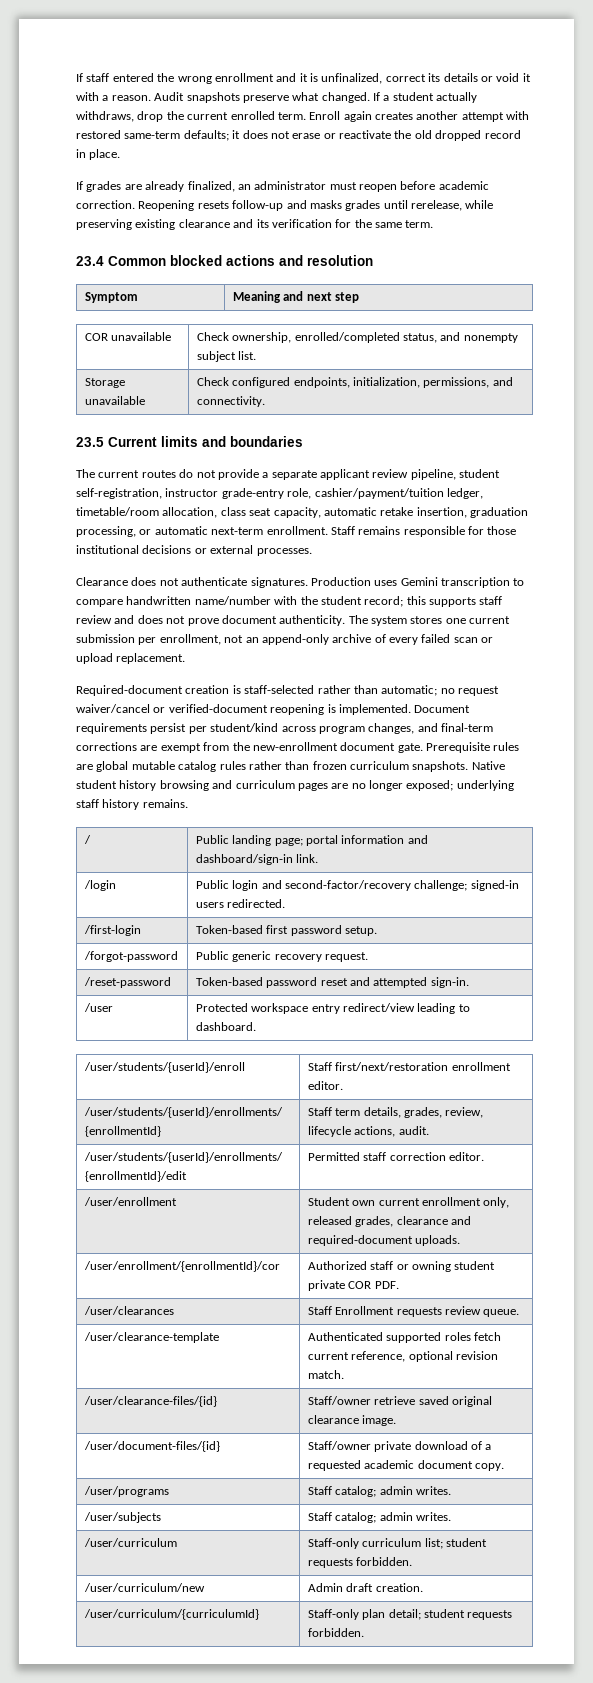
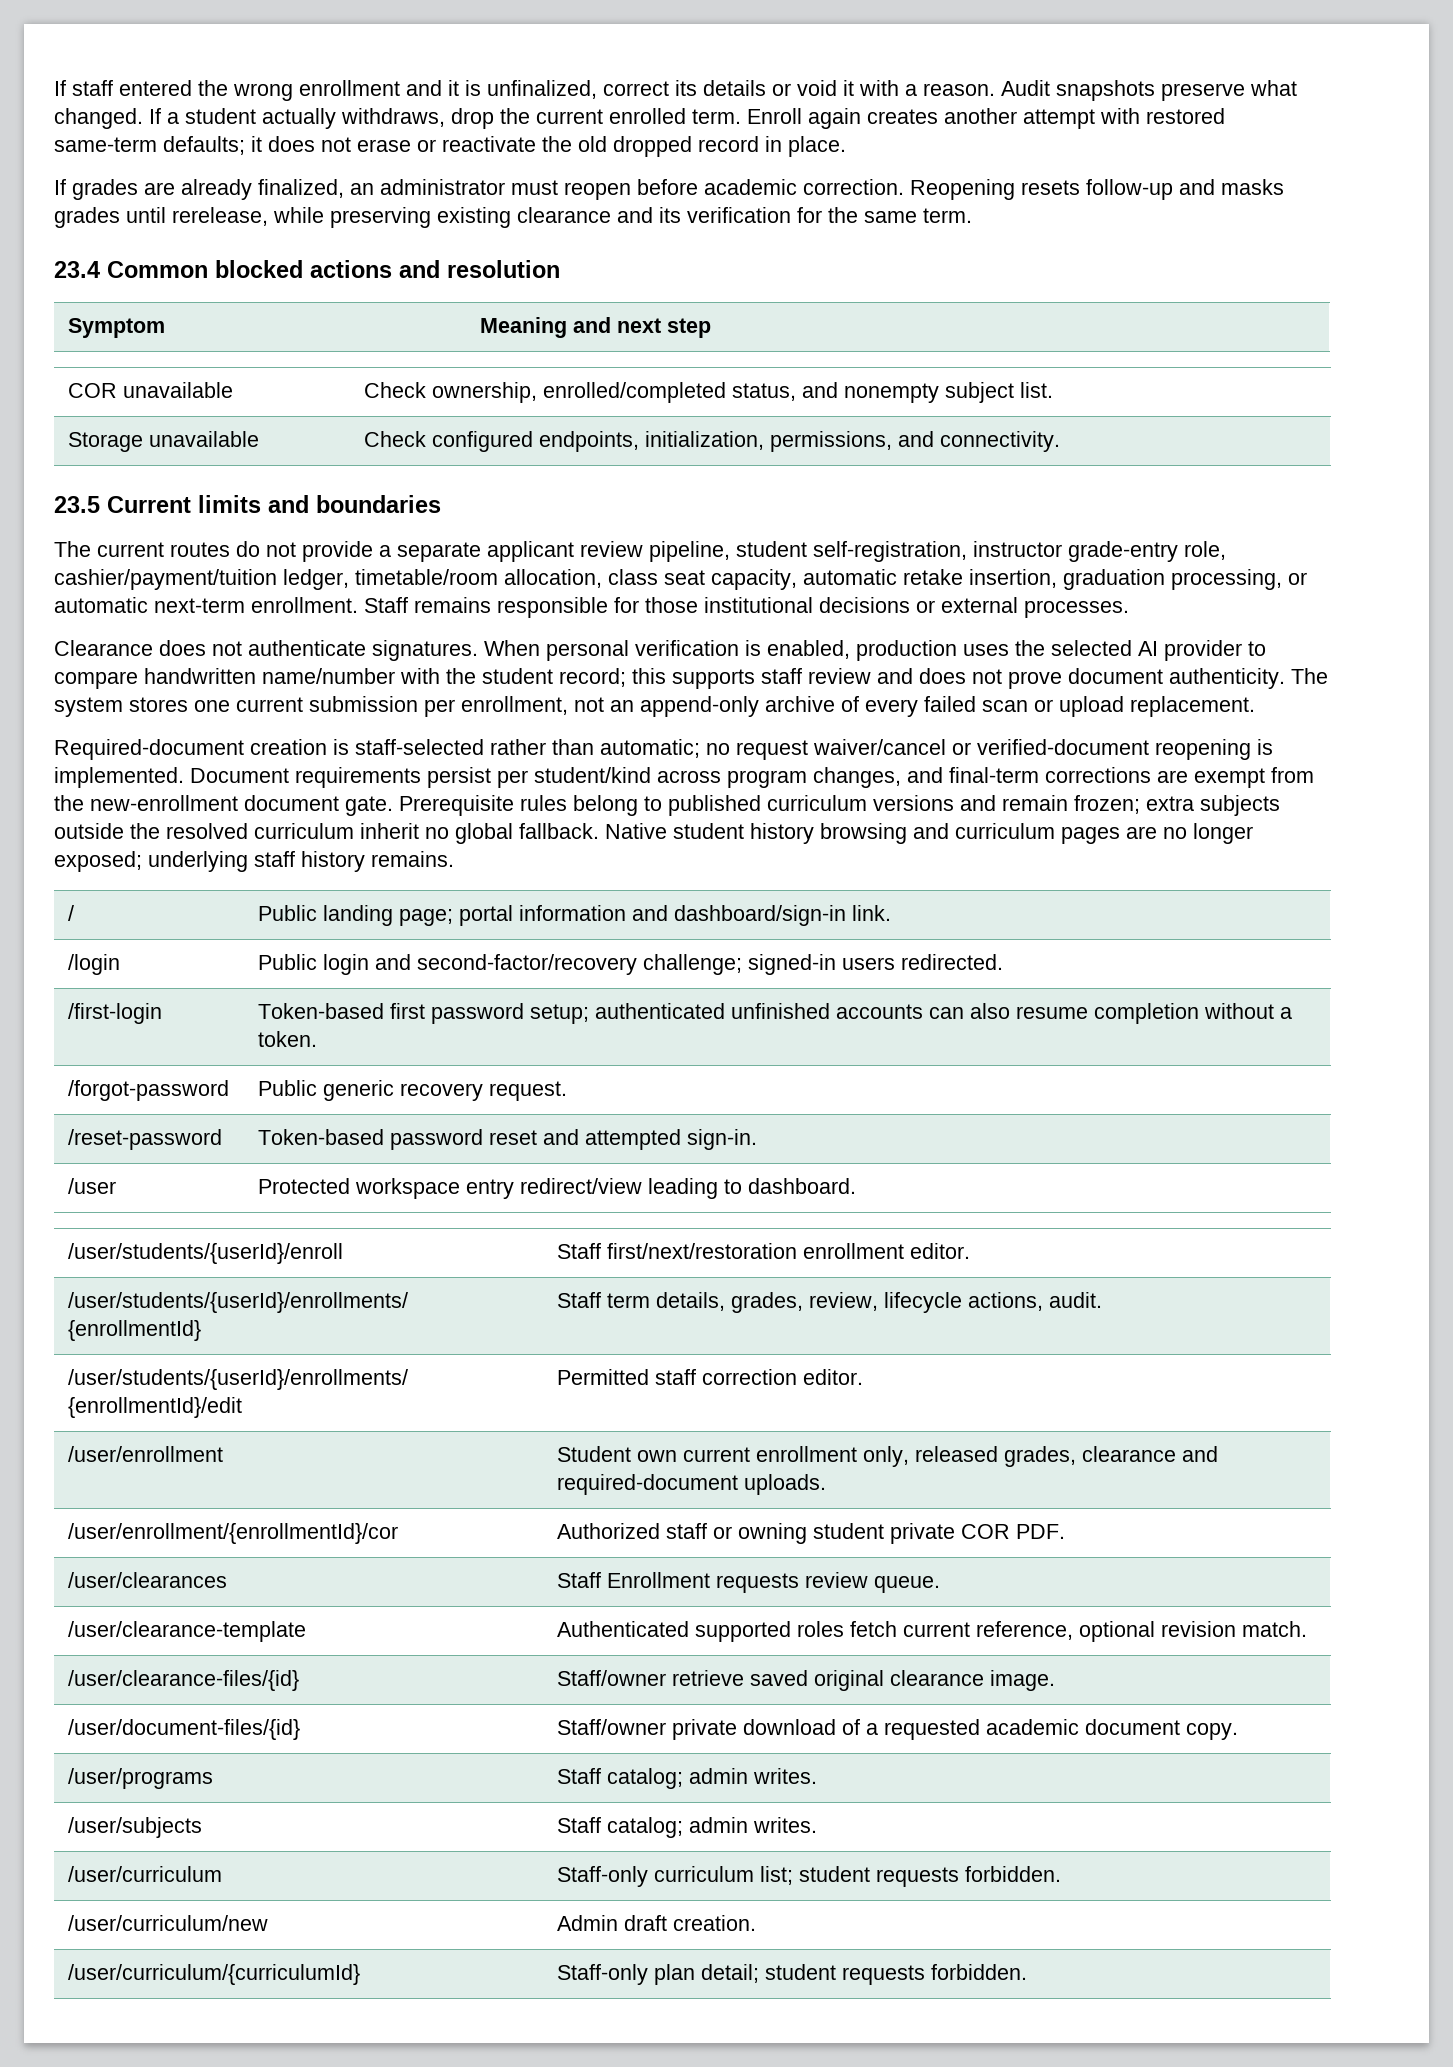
[310,577,510,588] Production uses Gemini transcription -> [484,640,1242,661] When personal verification is enabled, production uses the selected AI provider
[76,761,469,772] are global mutable catalog rules rather than frozen curriculum snapshots. -> [573,795,1280,816] [54,823,599,844] belong to published curriculum versions and remain frozen; extra subjects outside the resolved curriculum inherit no global fallback.
[344,926,377,936] setup. -> [530,1003,1293,1024] [258,1031,318,1047] setup; authenticated unfinished accounts can also resume completion without a token.

